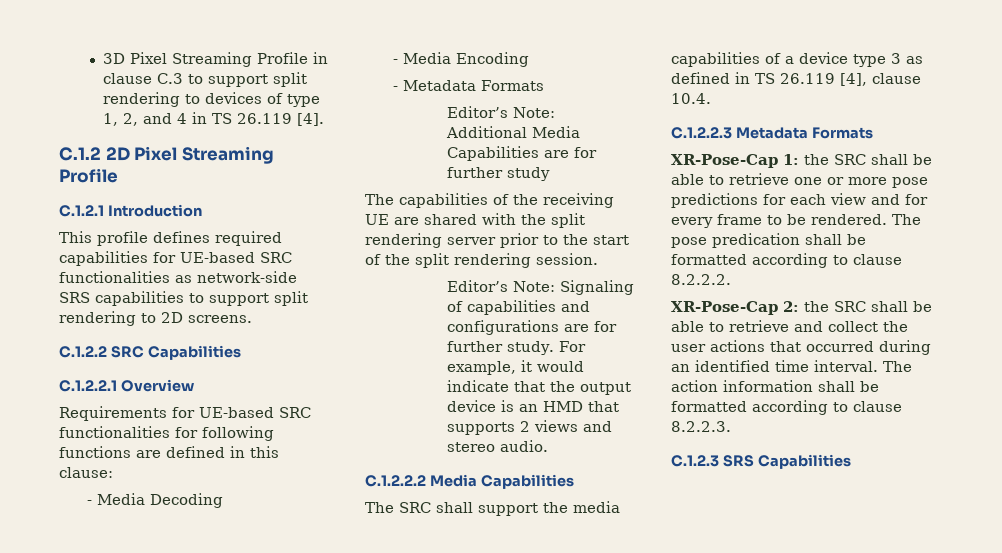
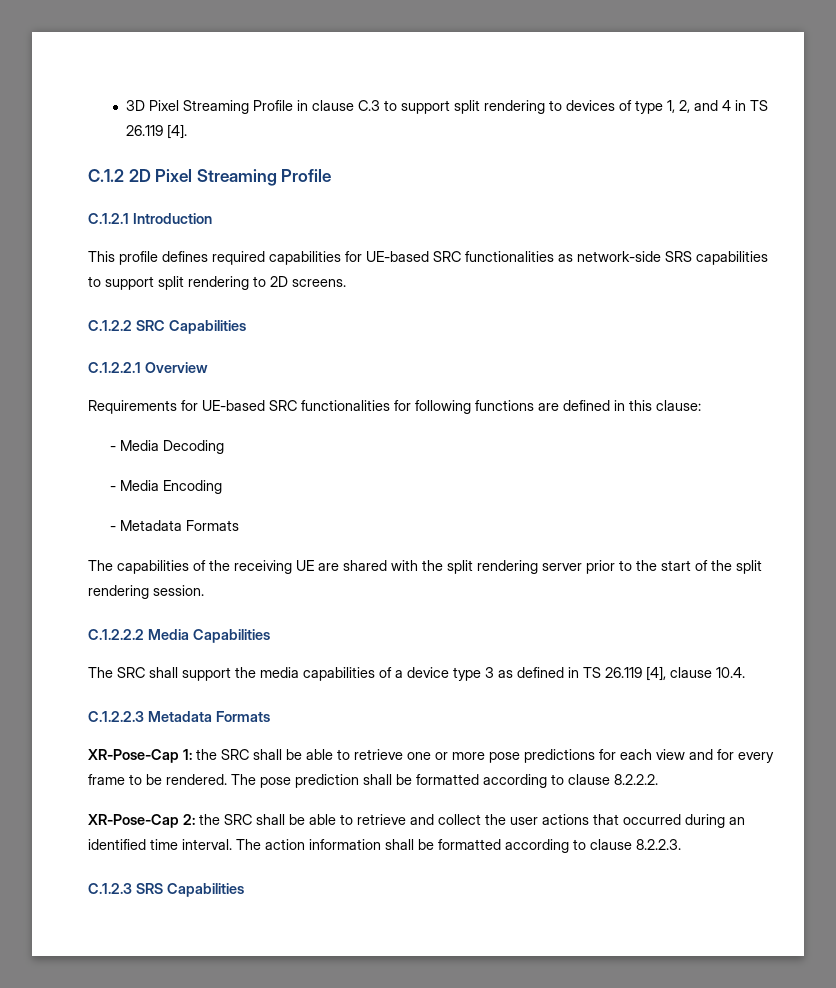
[446,106,555,118] [445,126,580,138] [446,146,597,161] [446,167,550,181] // Editor’s Note: Additional Media Capabilities are for further study -> (239, 525) none
[446,280,634,295] [446,300,590,315] [446,320,617,335] [446,341,586,355] [446,360,584,375] [446,380,631,395] [446,400,619,412] [446,420,612,435] [446,440,548,452] // Editor’s Note: Signaling of capabilities and configurations are for further study. For example, it would indicate that the output device is an HMD that supports 2 views and stereo audio. -> (204, 590) none
[712,233,800,248] predication -> [295,774,359,788] prediction

